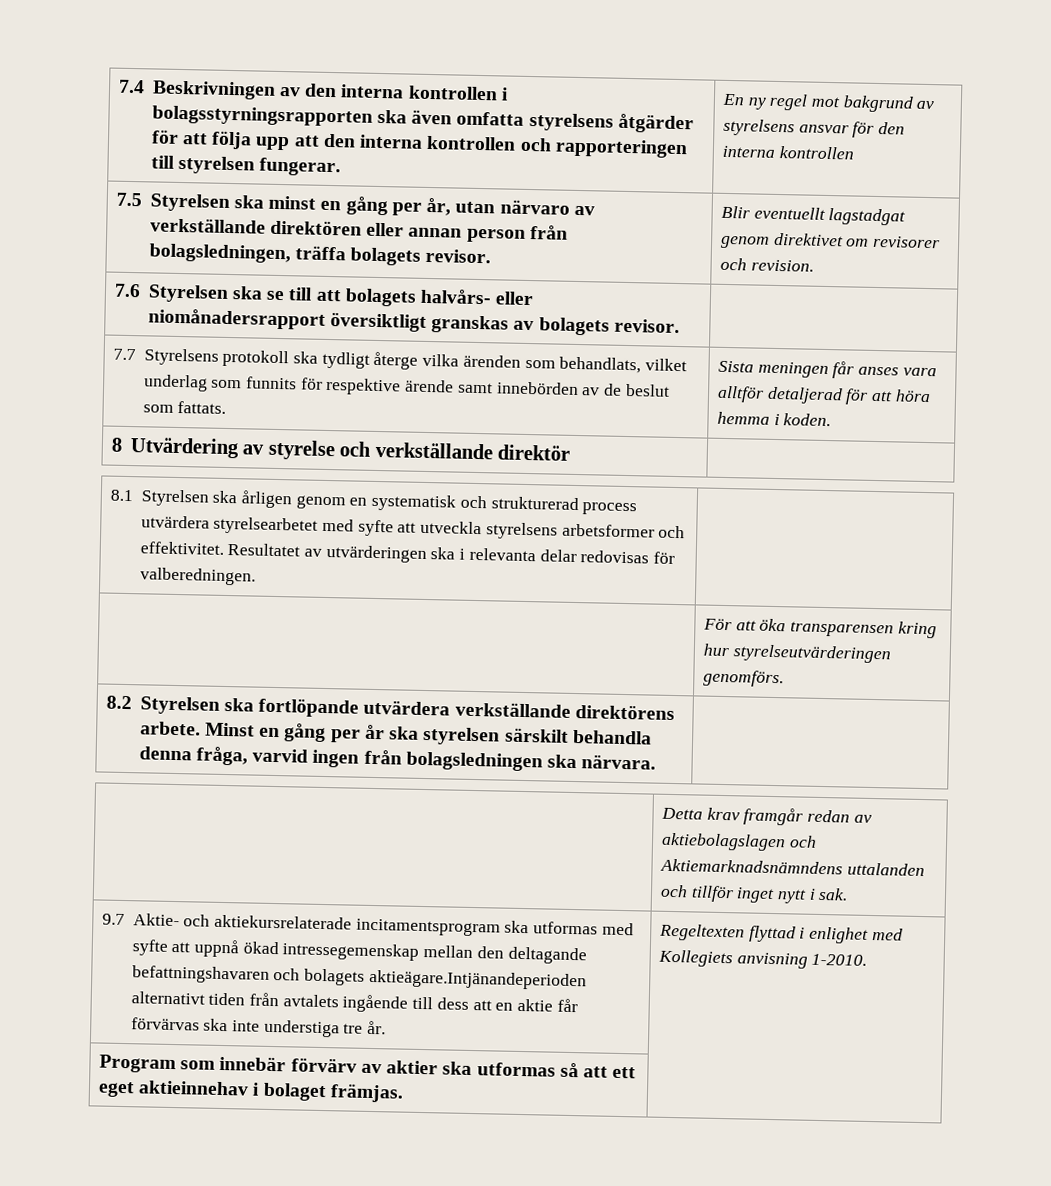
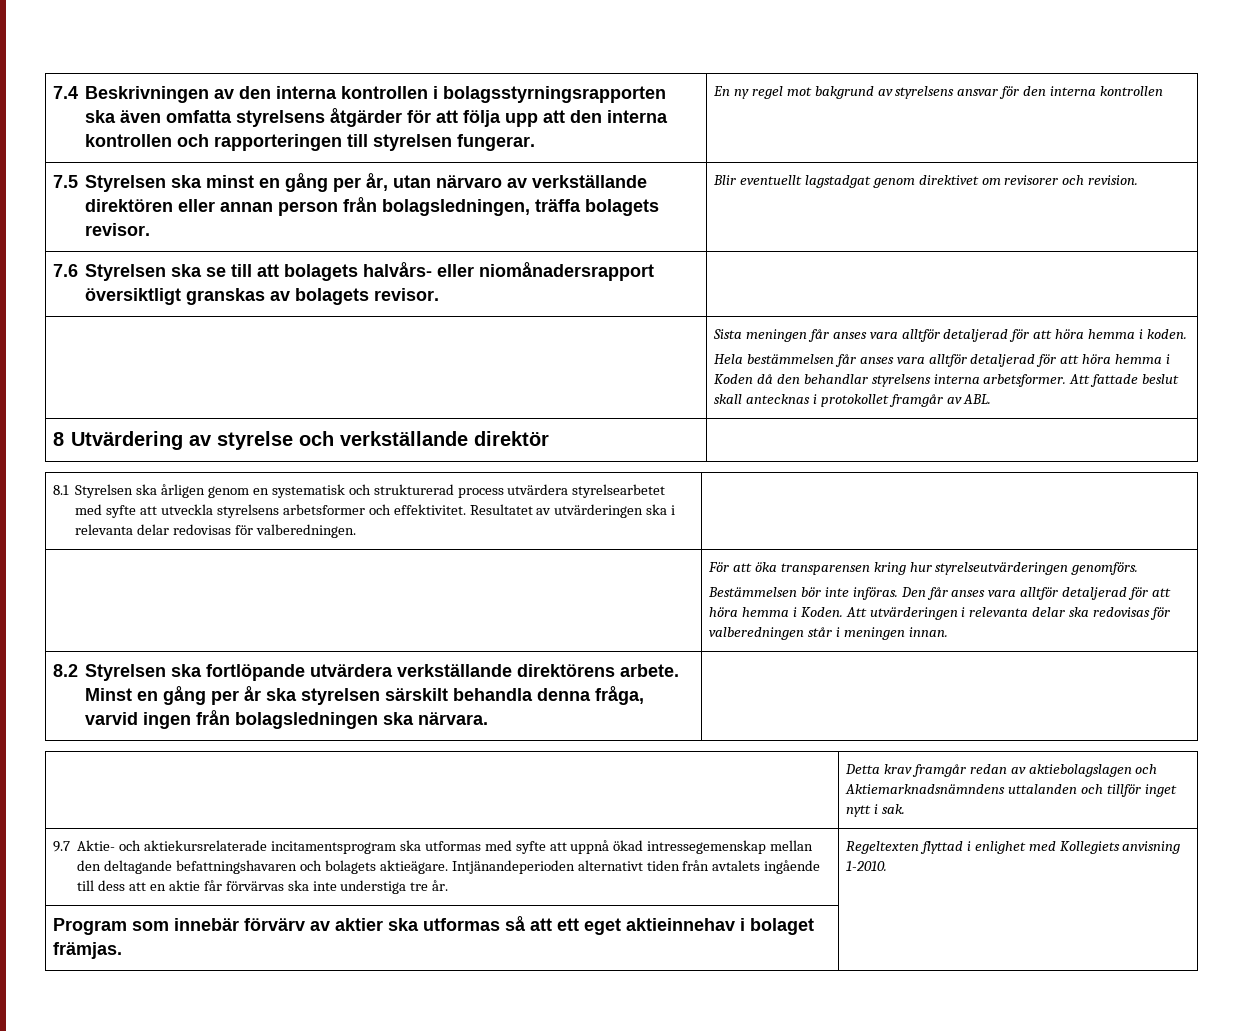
[112,348,688,374] [142,374,670,397] [142,400,227,414] 7.7 Styrelsens protokoll ska tydligt återge vilka ärenden som behandlats, vilket underlag som funnits för respektive ärende samt innebörden av de beslut som fattats. -> (440, 294) none
(832, 420) none -> [713,354,1171,367] [713,374,1180,387] [713,394,992,407] // Hela bestämmelsen får anses vara alltför detaljerad för att höra hemma i Koden då den behandlar styrelsens interna arbetsformer. Att fattade beslut skall antecknas i protokollet framgår av ABL.
(784, 678) none -> [707,587,1172,600] [708,607,1171,620] [708,627,948,640] // Bestämmelsen bör inte införas. Den får anses vara alltför detaljerad för att höra hemma i Koden. Att utvärderingen i relevanta delar ska redovisas för valberedningen står i meningen innan.
[368,969,587,991] aktieägare.Intjänandeperioden -> [379,860,575,874] aktieägare. Intjänandeperioden

